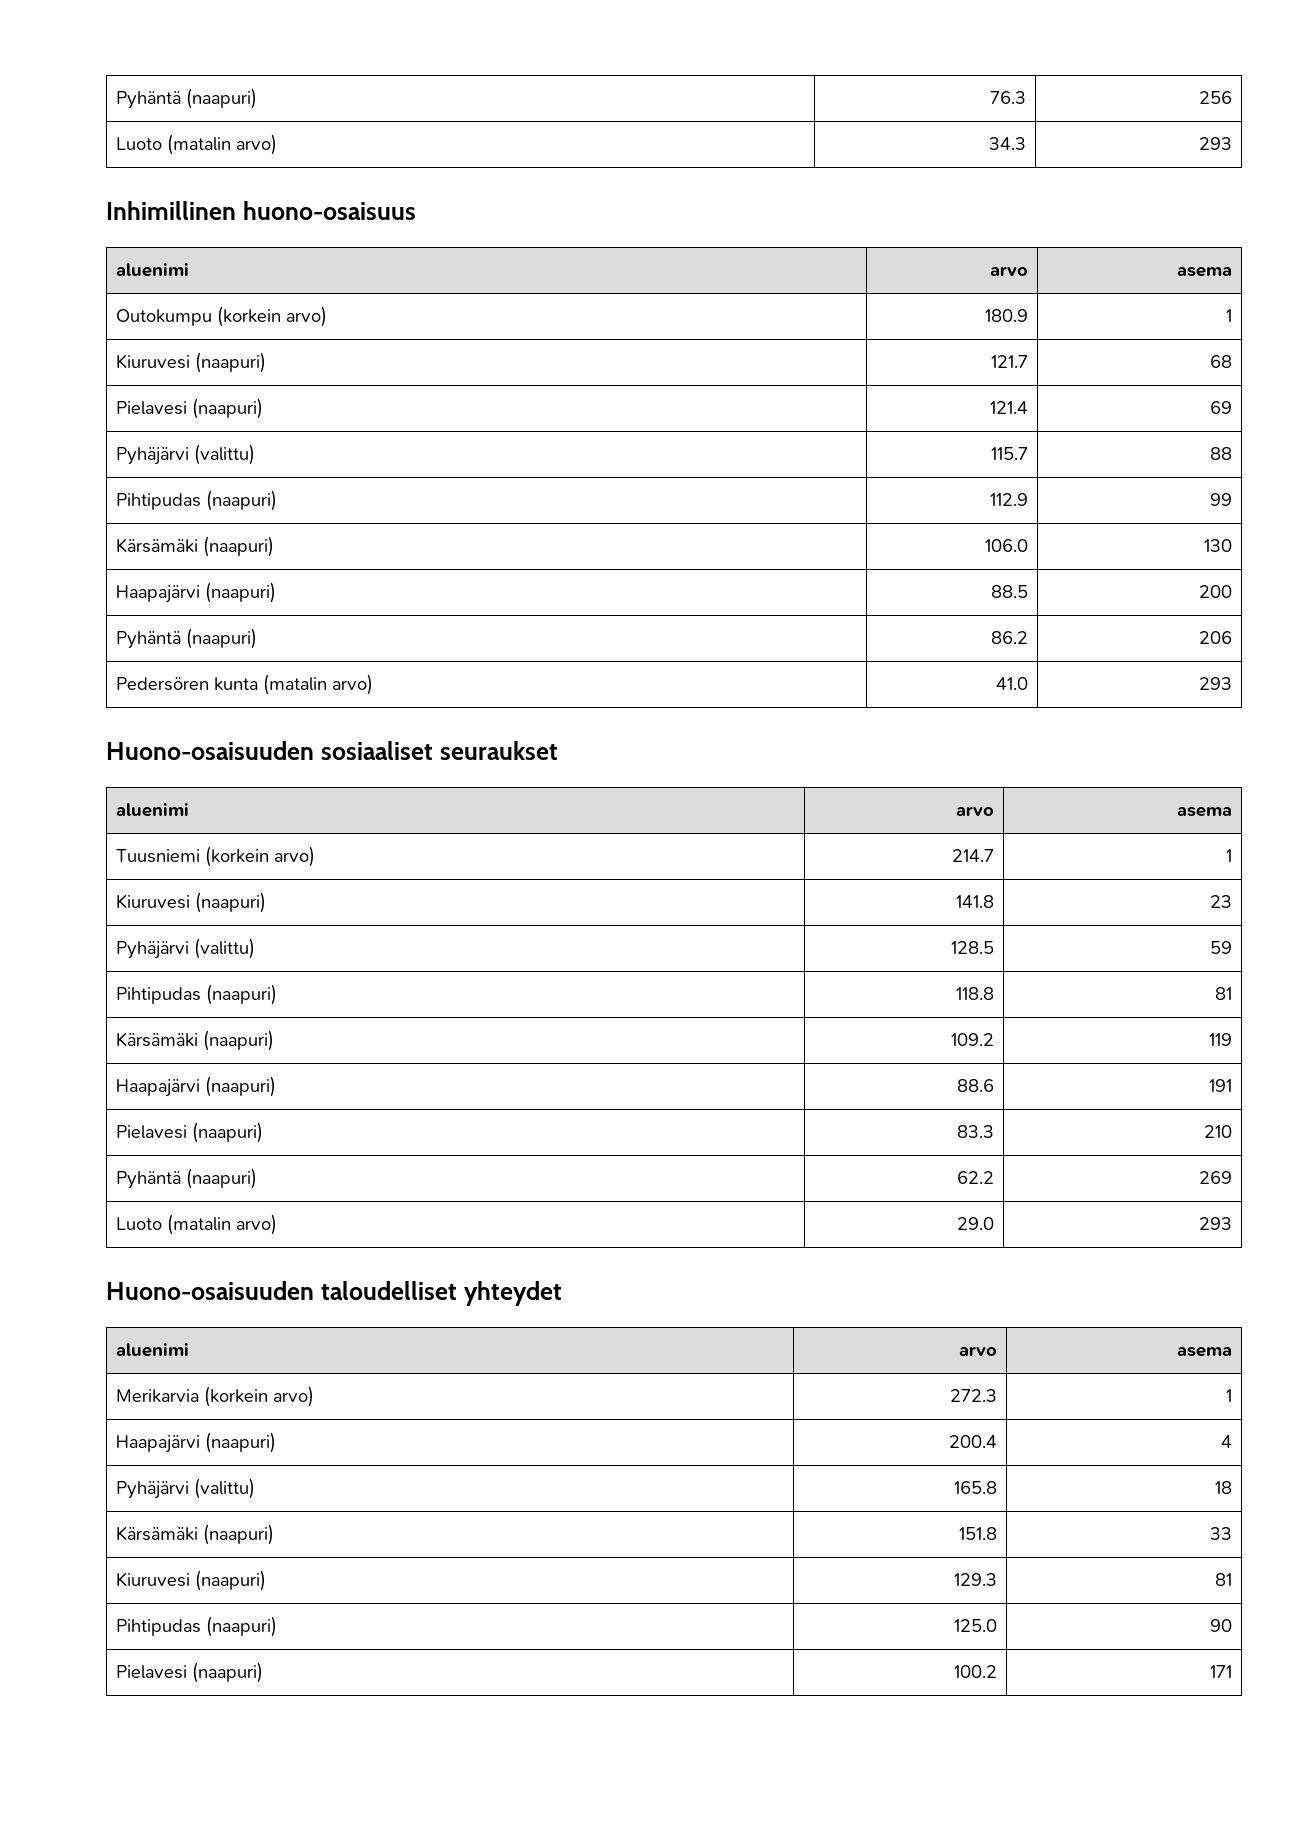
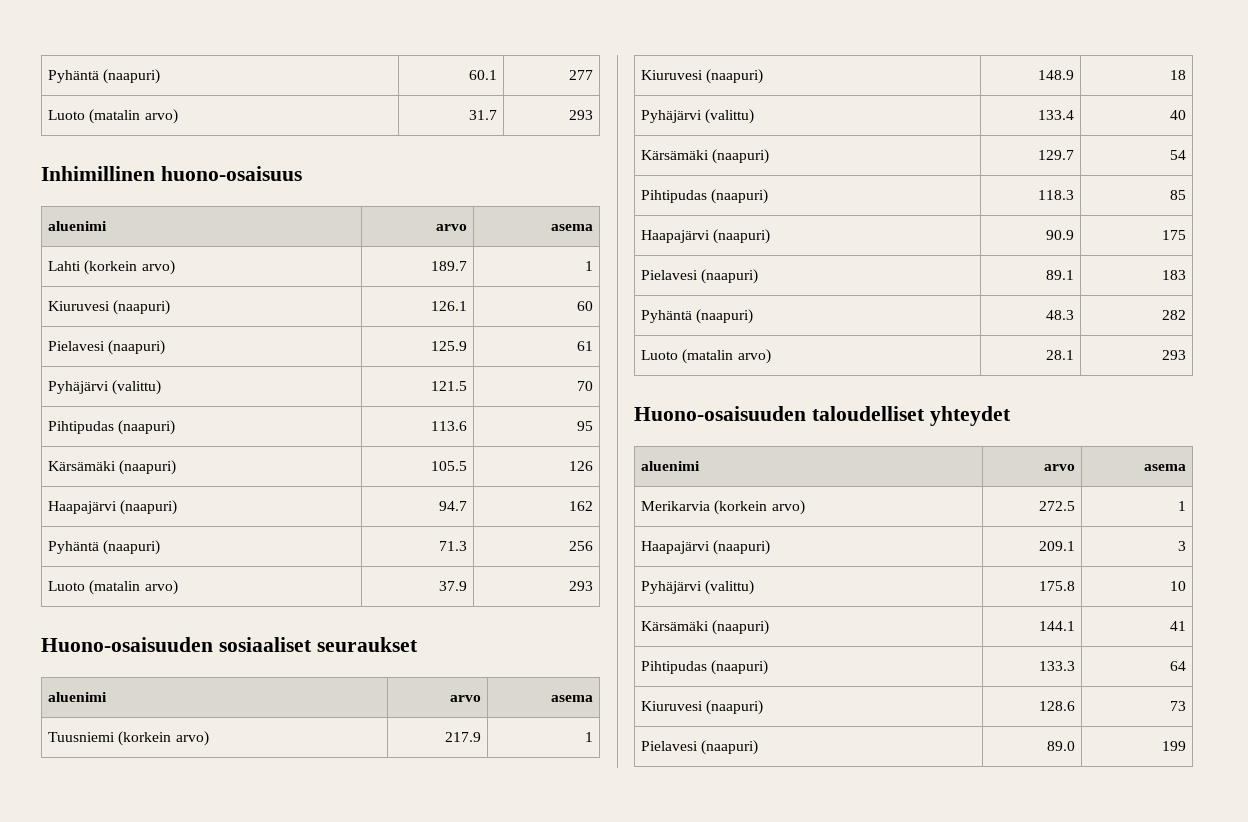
[115,88,257,109] [990,91,1027,104] [1199,91,1233,104] [115,134,277,155] [989,137,1027,150] Pyhäntä (naapuri) | 76.3 | 256 // Luoto (matalin arvo) | 34.3 -> [48,69,161,84] [468,70,497,80] [568,70,593,80] [48,109,178,124] [468,110,497,120] Pyhäntä (naapuri) | 60.1 | 277 // Luoto (matalin arvo) | 31.7
[115,306,327,327] [985,309,1029,322] [1226,309,1233,322] [115,352,266,373] [991,355,1029,368] [1210,355,1233,368] [115,398,263,419] [990,401,1029,414] [1210,401,1233,414] [115,444,255,465] [991,447,1029,460] [1210,447,1233,460] [115,490,277,511] [990,493,1029,506] [1210,493,1233,506] [115,536,274,557] [985,539,1029,552] [1204,539,1233,552] [115,582,276,603] [991,585,1029,598] [1199,585,1233,598] [115,628,257,649] [991,631,1029,644] [1199,631,1233,644] [115,674,373,695] [996,677,1029,690] Outokumpu (korkein arvo) | 180.9 | 1 // Kiuruvesi (naapuri) | 121.7 | 68 // Pielavesi (naapuri) | 121.4 | 69 // Pyhäjärvi (valittu) | 115.7 | 88 // Pihtipudas (naapuri) | 112.9 | 99 // Kärsämäki (naapuri) | 106.0 | 130 // Haapajärvi (naapuri) | 88.5 | 200 // Pyhäntä (naapuri) | 86.2 | 206 // Pedersören kunta (matalin arvo) | 41.0 -> [48,260,175,275] [430,261,467,271] [584,261,593,271] [48,300,171,315] [430,301,467,311] [576,301,593,311] [48,340,166,355] [430,341,467,351] [576,341,593,351] [48,380,162,395] [430,381,467,391] [576,381,593,391] [48,420,176,435] [430,421,467,431] [576,421,593,431] [48,460,177,475] [430,461,467,471] [568,461,593,471] [48,500,178,515] [438,501,467,511] [568,501,593,511] [48,540,161,555] [438,541,467,551] [568,541,593,551] [48,580,178,595] [438,581,467,591] Lahti (korkein arvo) | 189.7 | 1 // Kiuruvesi (naapuri) | 126.1 | 60 // Pielavesi (naapuri) | 125.9 | 61 // Pyhäjärvi (valittu) | 121.5 | 70 // Pihtipudas (naapuri) | 113.6 | 95 // Kärsämäki (naapuri) | 105.5 | 126 // Haapajärvi (naapuri) | 94.7 | 162 // Pyhäntä (naapuri) | 71.3 | 256 // Luoto (matalin arvo) | 37.9
[952,849,995,862] [1226,849,1233,862] [115,892,266,913] [956,895,995,908] [1210,895,1233,908] [115,938,255,959] [951,941,995,954] [1210,941,1233,954] [115,984,277,1005] [956,987,995,1000] [1215,987,1233,1000] [115,1030,274,1051] [951,1033,995,1046] [1209,1033,1233,1046] [115,1076,276,1097] [957,1079,995,1092] [1209,1079,1233,1092] [115,1122,263,1143] [957,1125,995,1138] [1204,1125,1233,1138] [115,1168,257,1189] [957,1171,995,1184] [1199,1171,1233,1184] [115,1214,277,1235] [957,1217,995,1230] 214.7 | 1 // Kiuruvesi (naapuri) | 141.8 | 23 // Pyhäjärvi (valittu) | 128.5 | 59 // Pihtipudas (naapuri) | 118.8 | 81 // Kärsämäki (naapuri) | 109.2 | 119 // Haapajärvi (naapuri) | 88.6 | 191 // Pielavesi (naapuri) | 83.3 | 210 // Pyhäntä (naapuri) | 62.2 | 269 // Luoto (matalin arvo) | 29.0 -> [444,732,481,742] [584,732,593,742] [641,69,764,84] [1037,70,1074,80] [1169,70,1186,80] [641,109,755,124] [1037,110,1074,120] [1169,110,1186,120] [641,149,770,164] [1037,150,1074,160] [1169,150,1186,160] [641,189,769,204] [1037,190,1074,200] [1169,190,1186,200] [641,229,771,244] [1045,230,1074,240] [1161,230,1186,240] [641,269,759,284] [1045,270,1074,280] [1161,270,1186,280] [641,309,754,324] [1045,310,1074,320] [1161,310,1186,320] [641,349,771,364] [1045,350,1074,360] 217.9 | 1 // Kiuruvesi (naapuri) | 148.9 | 18 // Pyhäjärvi (valittu) | 133.4 | 40 // Kärsämäki (naapuri) | 129.7 | 54 // Pihtipudas (naapuri) | 118.3 | 85 // Haapajärvi (naapuri) | 90.9 | 175 // Pielavesi (naapuri) | 89.1 | 183 // Pyhäntä (naapuri) | 48.3 | 282 // Luoto (matalin arvo) | 28.1
[950,1389,998,1402] 272.3 -> [1038,501,1075,511] 272.5
[949,1435,998,1448] [1221,1435,1233,1448] [115,1478,255,1499] [954,1481,998,1494] [1215,1481,1233,1494] [115,1524,274,1545] [959,1527,998,1540] [1210,1527,1233,1540] [115,1570,266,1591] [954,1573,998,1586] [1215,1573,1233,1586] [115,1616,277,1637] [954,1619,998,1632] [1210,1619,1233,1632] [115,1662,263,1683] [954,1665,998,1678] [1210,1665,1233,1678] 200.4 | 4 // Pyhäjärvi (valittu) | 165.8 | 18 // Kärsämäki (naapuri) | 151.8 | 33 // Kiuruvesi (naapuri) | 129.3 | 81 // Pihtipudas (naapuri) | 125.0 | 90 // Pielavesi (naapuri) | 100.2 | 171 -> [1038,541,1075,551] [1177,541,1186,551] [641,580,755,595] [1038,581,1075,591] [1169,581,1186,591] [641,620,770,635] [1038,621,1075,631] [1169,621,1186,631] [641,660,769,675] [1038,661,1075,671] [1169,661,1186,671] [641,700,764,715] [1038,701,1075,711] [1169,701,1186,711] [641,740,759,755] [1046,741,1075,751] [1161,741,1186,751] 209.1 | 3 // Pyhäjärvi (valittu) | 175.8 | 10 // Kärsämäki (naapuri) | 144.1 | 41 // Pihtipudas (naapuri) | 133.3 | 64 // Kiuruvesi (naapuri) | 128.6 | 73 // Pielavesi (naapuri) | 89.0 | 199

